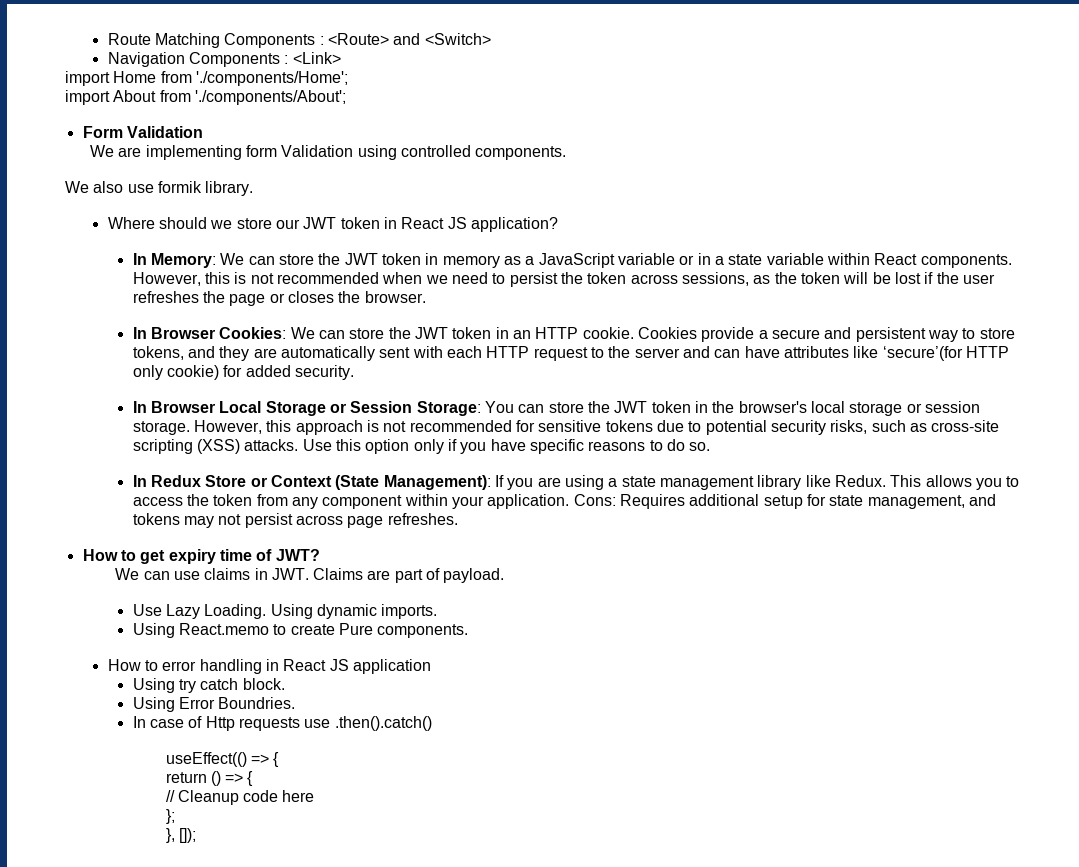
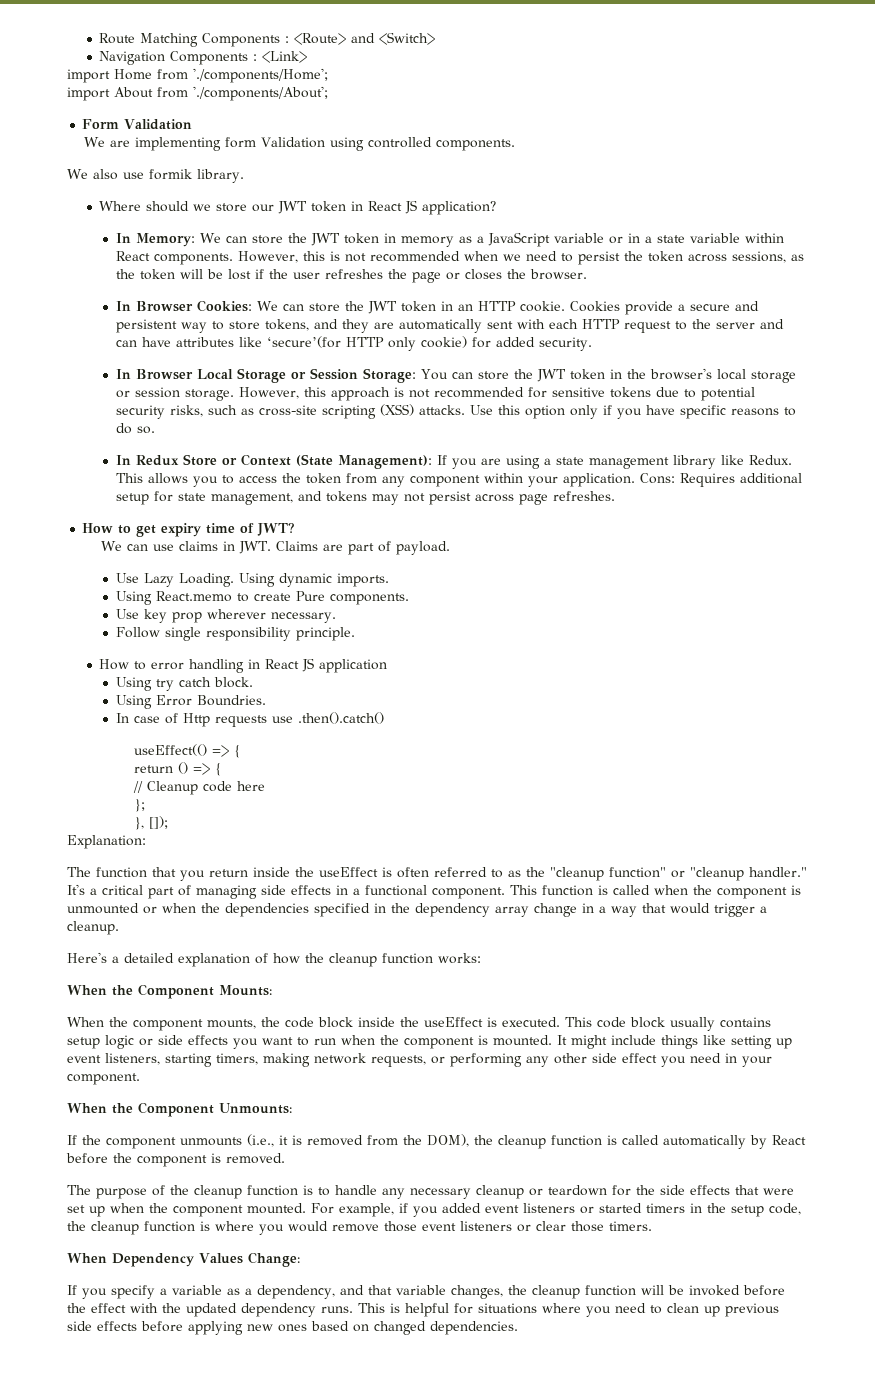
(469, 631) none -> [116,609,337,623] [116,627,356,641] // Use key prop wherever necessary. // Follow single responsibility principle.
(196, 835) none -> [67,835,146,849] [67,867,807,881] [67,884,801,899] [67,903,767,917] [67,921,119,935] [67,952,481,967] [67,984,272,999] [67,1017,771,1031] [67,1035,792,1049] [67,1053,772,1067] [67,1073,140,1085] [67,1102,292,1117] [67,1134,806,1149] [66,1153,285,1167] [67,1185,794,1199] [67,1203,801,1217] [67,1221,652,1235] [67,1252,300,1267] [67,1285,785,1299] [67,1303,779,1317] [67,1321,518,1335] // Explanation: // The function that you return inside the useEffect is often referred to as the "cleanup function" or "cleanup handler." It's a critical part of managing side effects in a functional component. This function is called when the component is unmounted or when the dependencies specified in the dependency array change in a way that would trigger a cleanup. // Here's a detailed explanation of how the cleanup function works: // When the Component Mounts: // When the component mounts, the code block inside the useEffect is executed. This code block usually contains setup logic or side effects you want to run when the component is mounted. It might include things like setting up event listeners, starting timers, making network requests, or performing any other side effect you need in your component. // When the Component Unmounts: // If the component unmounts (i.e., it is removed from the DOM), the cleanup function is called automatically by React before the component is removed. // The purpose of the cleanup function is to handle any necessary cleanup or teardown for the side effects that were set up when the component mounted. For example, if you added event listeners or started timers in the setup code, the cleanup function is where you would remove those event listeners or clear those timers. // When Dependency Values Change: // If you specify a variable as a dependency, and that variable changes, the cleanup function will be invoked before the effect with the updated dependency runs. This is helpful for situations where you need to clean up previous side effects before applying new ones based on changed dependencies.

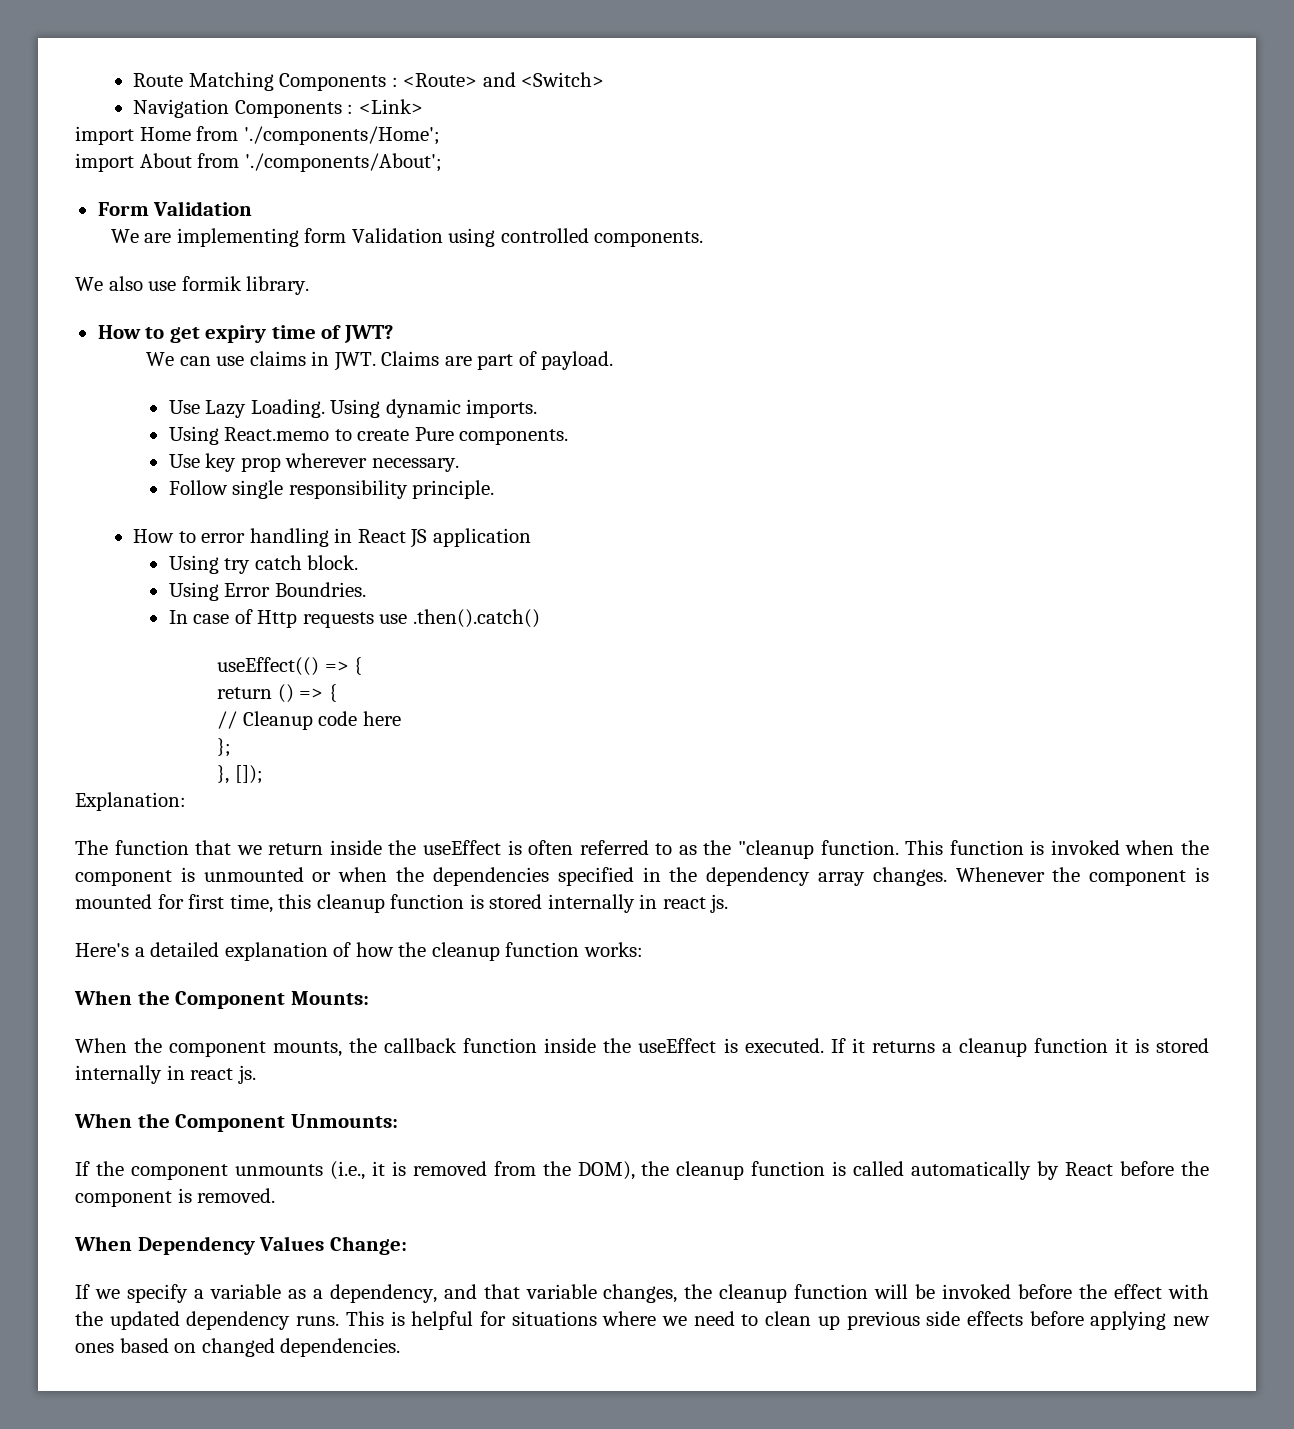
[99,200,497,215] [116,232,785,247] [116,251,805,265] [116,269,588,283] [116,300,760,315] [116,319,785,333] [116,336,593,351] [116,368,797,383] [116,387,756,401] [116,404,797,419] [116,423,156,434] [116,454,793,469] [116,473,803,487] [116,491,616,505] // Where should we store our JWT token in React JS application? // In Memory: We can store the JWT token in memory as a JavaScript variable or in a state variable within React components. However, this is not recommended when we need to persist the token across sessions, as the token will be lost if the user refreshes the page or closes the browser. // In Browser Cookies: We can store the JWT token in an HTTP cookie. Cookies provide a secure and persistent way to store tokens, and they are automatically sent with each HTTP request to the server and can have attributes like ‘secure’(for HTTP only cookie) for added security. // In Browser Local Storage or Session Storage: You can store the JWT token in the browser's local storage or session storage. However, this approach is not recommended for sensitive tokens due to potential security risks, such as cross-site scripting (XSS) attacks. Use this option only if you have specific reasons to do so. // In Redux Store or Context (State Management): If you are using a state management library like Redux. This allows you to access the token from any component within your application. Cons: Requires additional setup for state management, and tokens may not persist across page refreshes. -> (310, 285) none
[180,870,205,881] you -> [236,845,262,855] we
[609,867,807,881] [67,884,505,899] function" or "cleanup handler." It's a critical part of managing side effects in a functional component. -> [820,840,899,855] function.
[613,885,650,895] called -> [1050,840,1120,855] invoked
[534,903,767,917] [67,921,119,935] change in a way that would trigger a cleanup. -> [872,867,1209,886] [75,894,729,913] changes. Whenever the component is mounted for first time, this cleanup function is stored internally in react js.
[285,1017,353,1028] code block -> [384,1038,538,1053] callback function
[565,1017,771,1031] [67,1035,792,1049] [67,1053,772,1067] [67,1073,140,1085] This code block usually contains setup logic or side effects you want to run when the component is mounted. It might include things like setting up event listeners, starting timers, making network requests, or performing any other side effect you need in your component. -> [830,1038,1209,1057] [75,1065,256,1084] If it returns a cleanup function it is stored internally in react js.
[67,1185,794,1199] [67,1203,801,1217] [67,1221,652,1235] // The purpose of the cleanup function is to handle any necessary cleanup or teardown for the side effects that were set up when the component mounted. For example, if you added event listeners or started timers in the setup code, the cleanup function is where you would remove those event listeners or clear those timers. -> (276, 1195) none
[82,1288,107,1299] you -> [94,1289,120,1299] we
[586,1306,611,1317] you -> [662,1316,687,1326] we

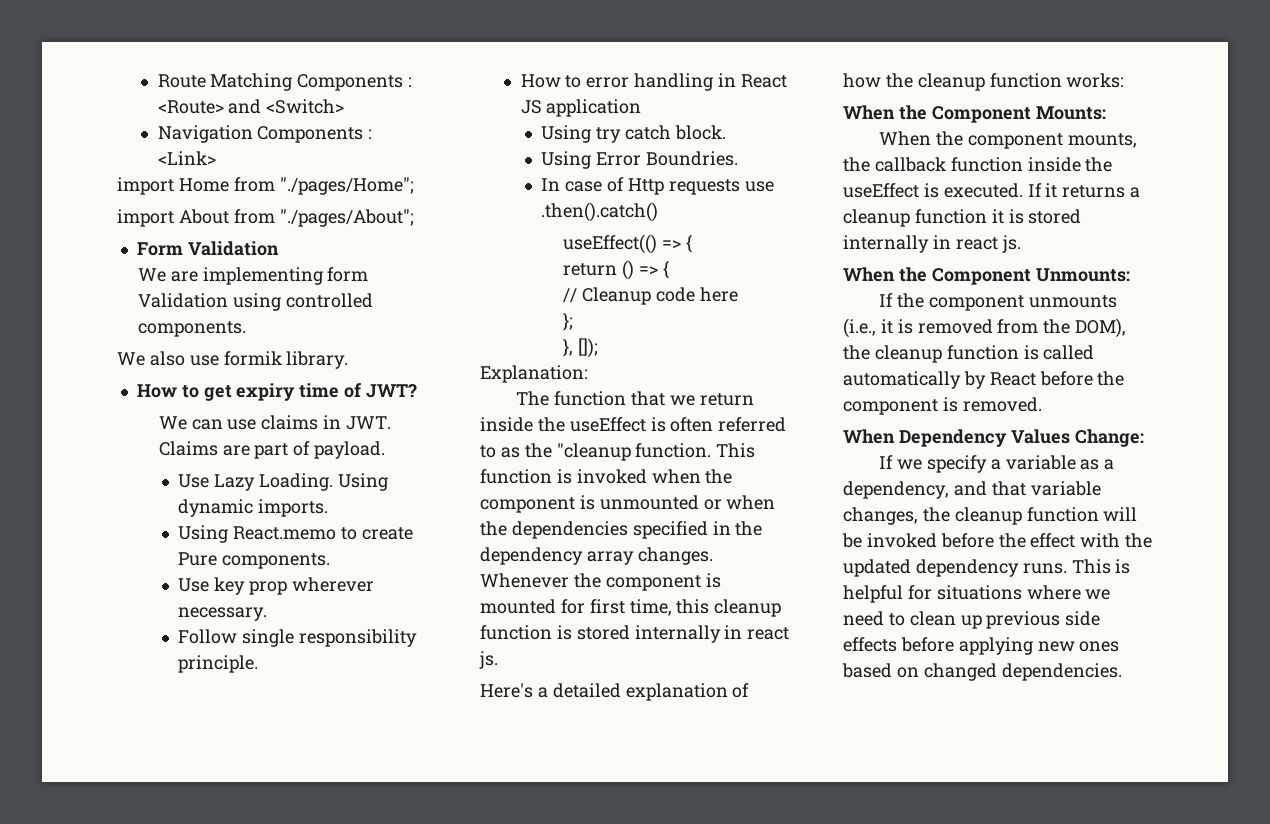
[243,126,440,145] './components/Home'; -> [279,177,414,195] "./pages/Home";
[244,153,442,172] './components/About'; -> [279,209,414,227] "./pages/About";

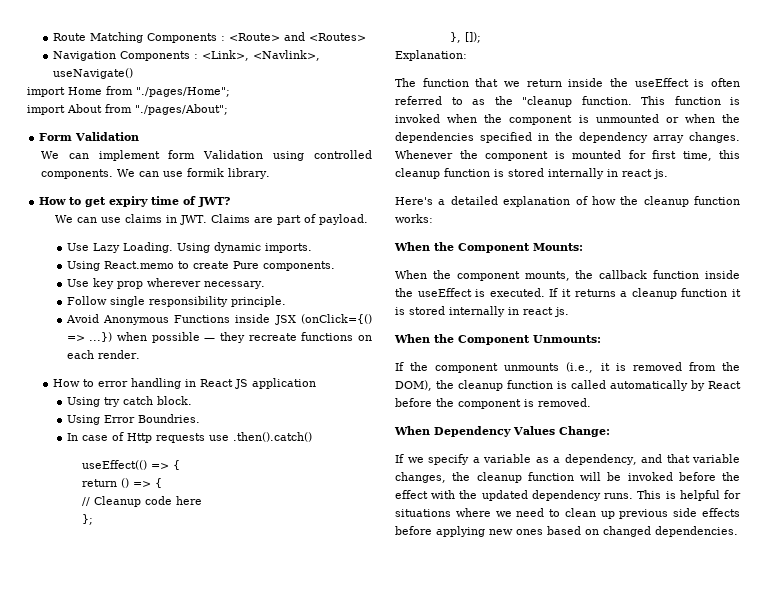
[266,99,345,114] <Switch> -> [308,33,366,41] <Routes>
[157,151,216,165] <Link> -> [201,50,320,61] [52,68,133,79] <Link>, <Navlink>, useNavigate()
[170,267,323,285] are implementing -> [68,150,160,161] can implement
[117,351,185,366] // We also -> [116,169,159,177] We can
(259, 664) none -> [65,314,372,325] [66,332,372,343] [66,350,140,359] // Avoid Anonymous Functions inside JSX (onClick={() => ...}) when possible — they recreate functions on each render.

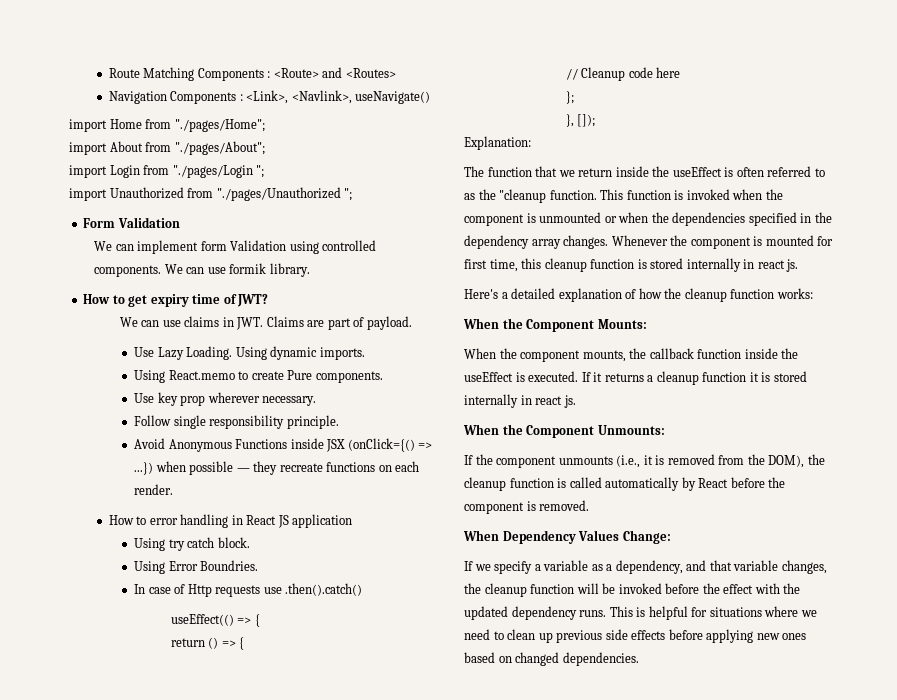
(228, 109) none -> [69,165,265,178] [69,187,353,201] // import Login from "./pages/Login "; // import Unauthorized from "./pages/Unauthorized ";

